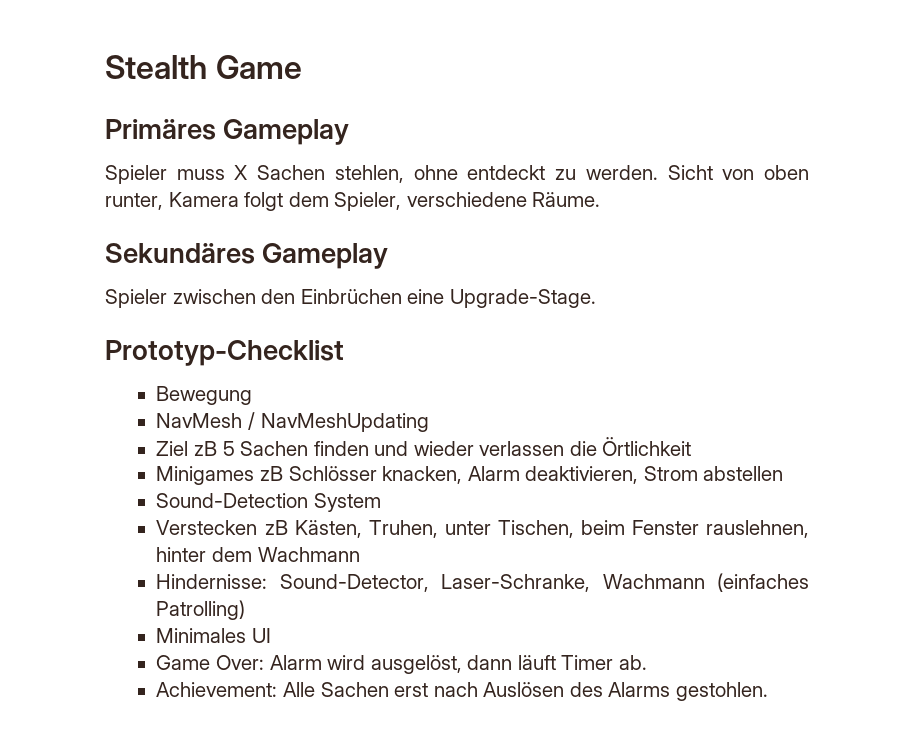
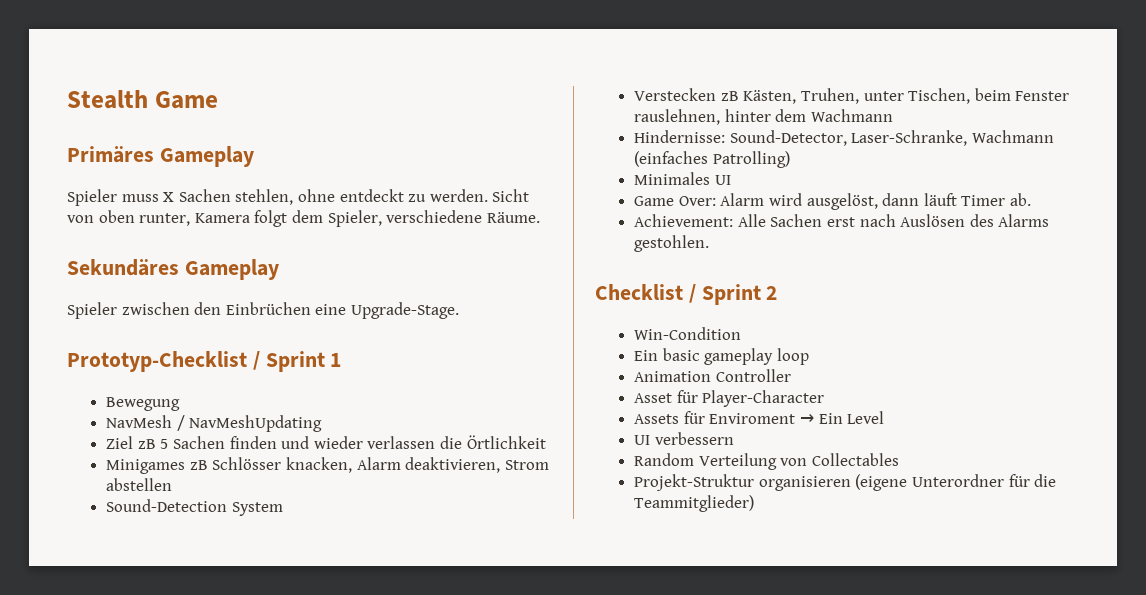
(344, 353) none -> [252,351,342,372] / Sprint 1
(768, 691) none -> [595,284,778,305] [634,327,742,340] [634,348,810,365] [634,369,791,382] [634,390,825,407] [634,411,885,424] [634,432,734,445] [634,453,900,470] [634,474,1057,491] [634,495,755,512] // Checklist / Sprint 2 // Win-Condition // Ein basic gameplay loop // Animation Controller // Asset für Player-Character // Assets für Enviroment → Ein Level // UI verbessern // Random Verteilung von Collectables // Projekt-Struktur organisieren (eigene Unterordner für die Teammitglieder)

